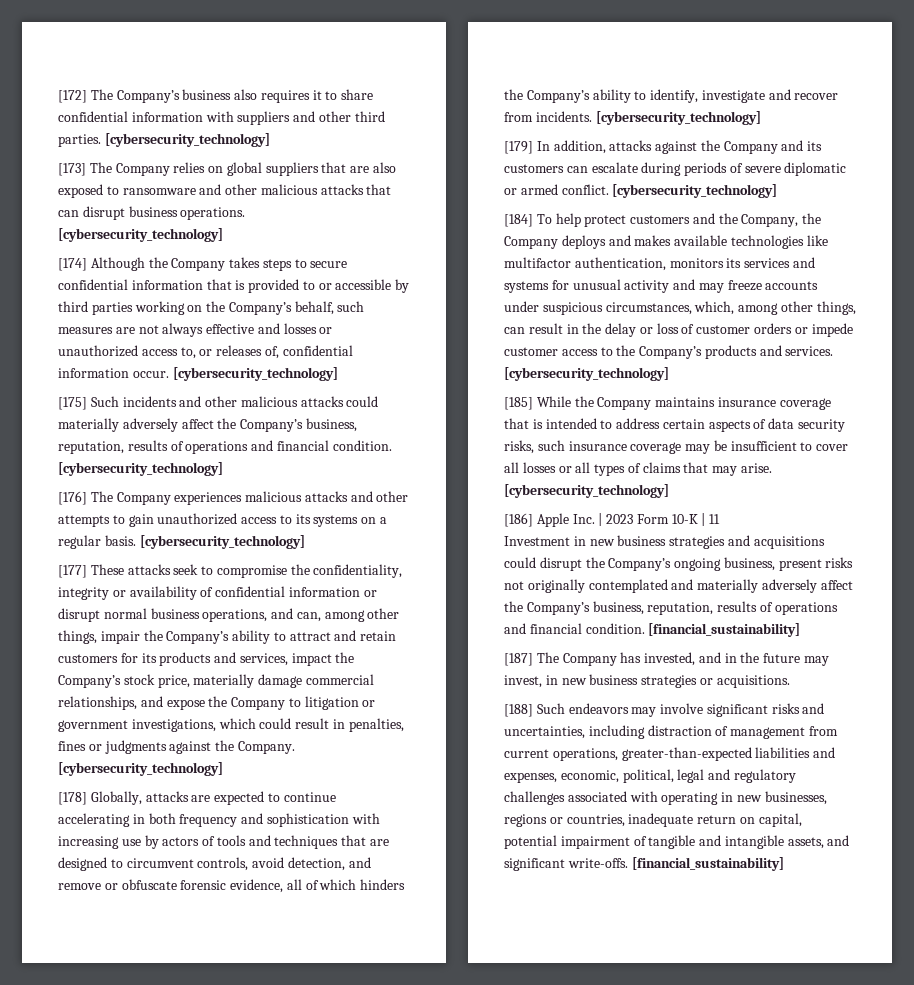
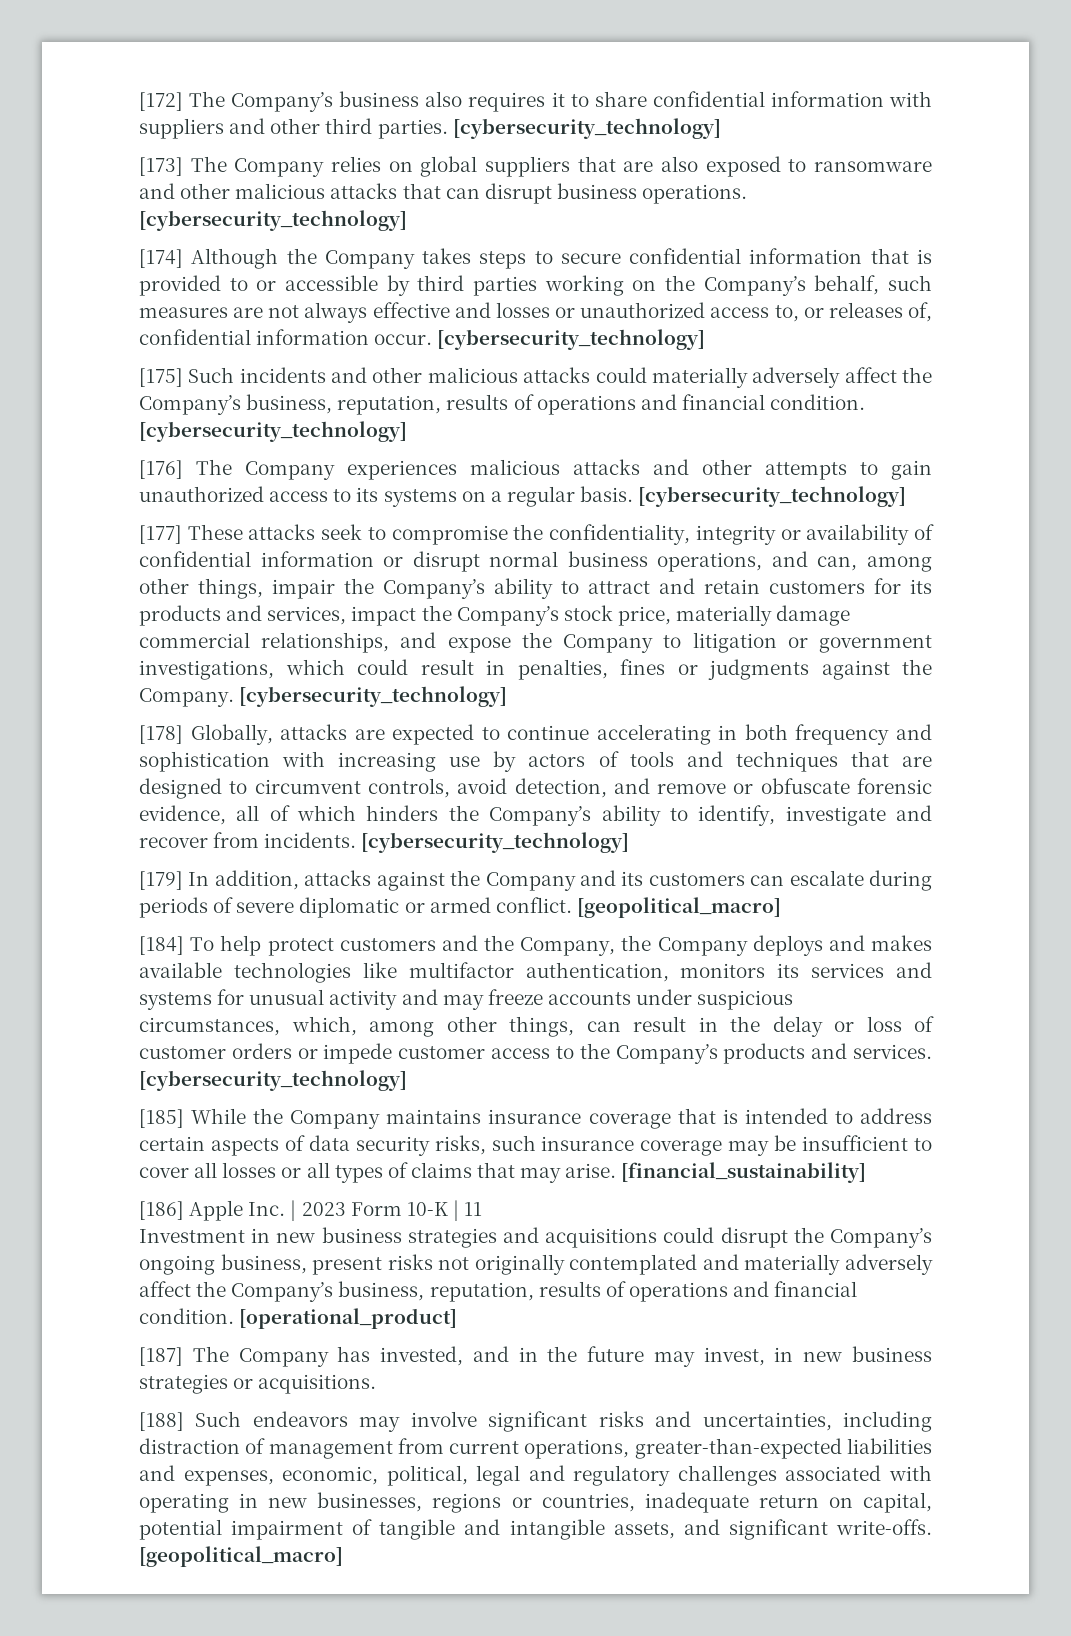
[612,184,778,198] [cybersecurity_technology] -> [576,897,781,918] [geopolitical_macro]
[504,484,669,498] [cybersecurity_technology] -> [621,1162,867,1183] [financial_sustainability]
[648,623,801,637] [financial_sustainability] -> [239,1308,458,1329] [operational_product]
[631,857,784,871] [financial_sustainability] -> [139,1546,343,1567] [geopolitical_macro]

